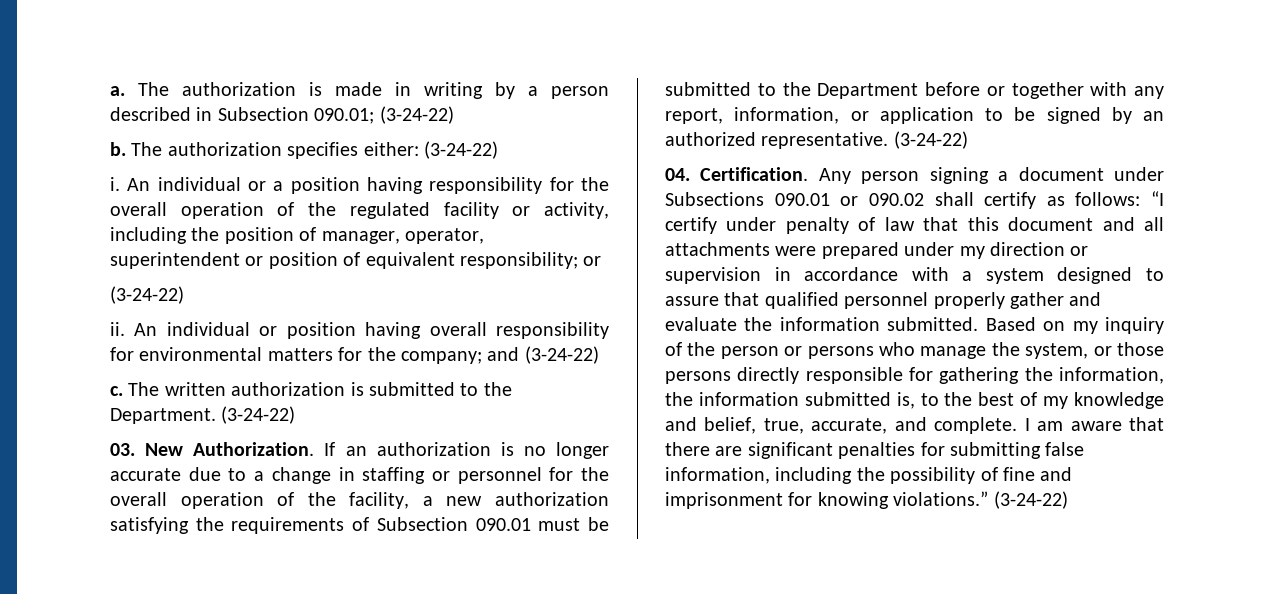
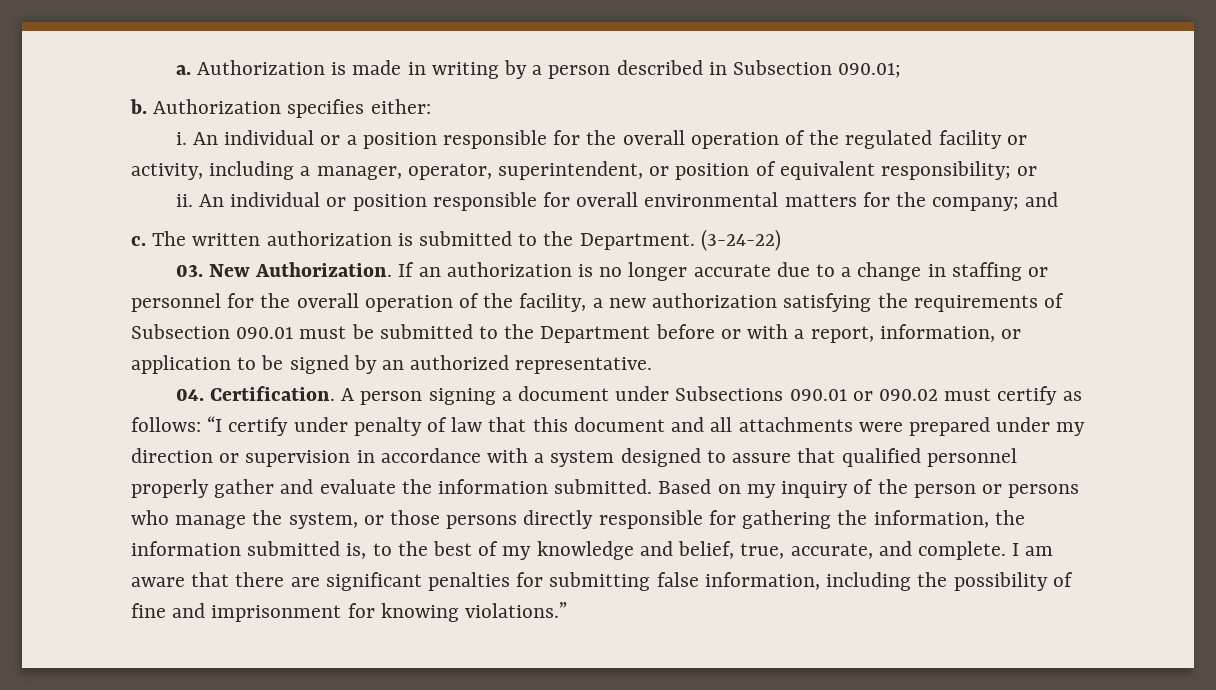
[138,82,296,96] The authorization -> [196,60,325,75] Authorization
[379,106,454,124] (3-24-22) -> (902, 70) none
[131,142,282,156] The authorization -> [153,99,282,114] Authorization
[424,141,498,159] (3-24-22) -> (431, 106) none
[367,177,543,194] having responsibility -> [442,130,547,149] responsible
[191,227,317,244] the position of -> [300,166,311,176] a
[110,252,240,269] superintendent -> [498,161,644,180] superintendent,
[110,286,184,304] // (3-24-22) -> (1038, 171) none
[365,322,609,339] [110,347,134,361] having overall responsibility for -> [432,192,639,211] responsible for overall
[524,346,599,364] (3-24-22) -> (1059, 199) none
[1011,82,1164,99] together with any -> [747,324,805,339] with a
[893,131,968,149] (3-24-22) -> (653, 365) none
[818,168,851,184] Any -> [341,388,355,401] A
[934,192,974,206] shall -> [944,388,992,401] must
[993,491,1068,509] (3-24-22) -> (568, 610) none

